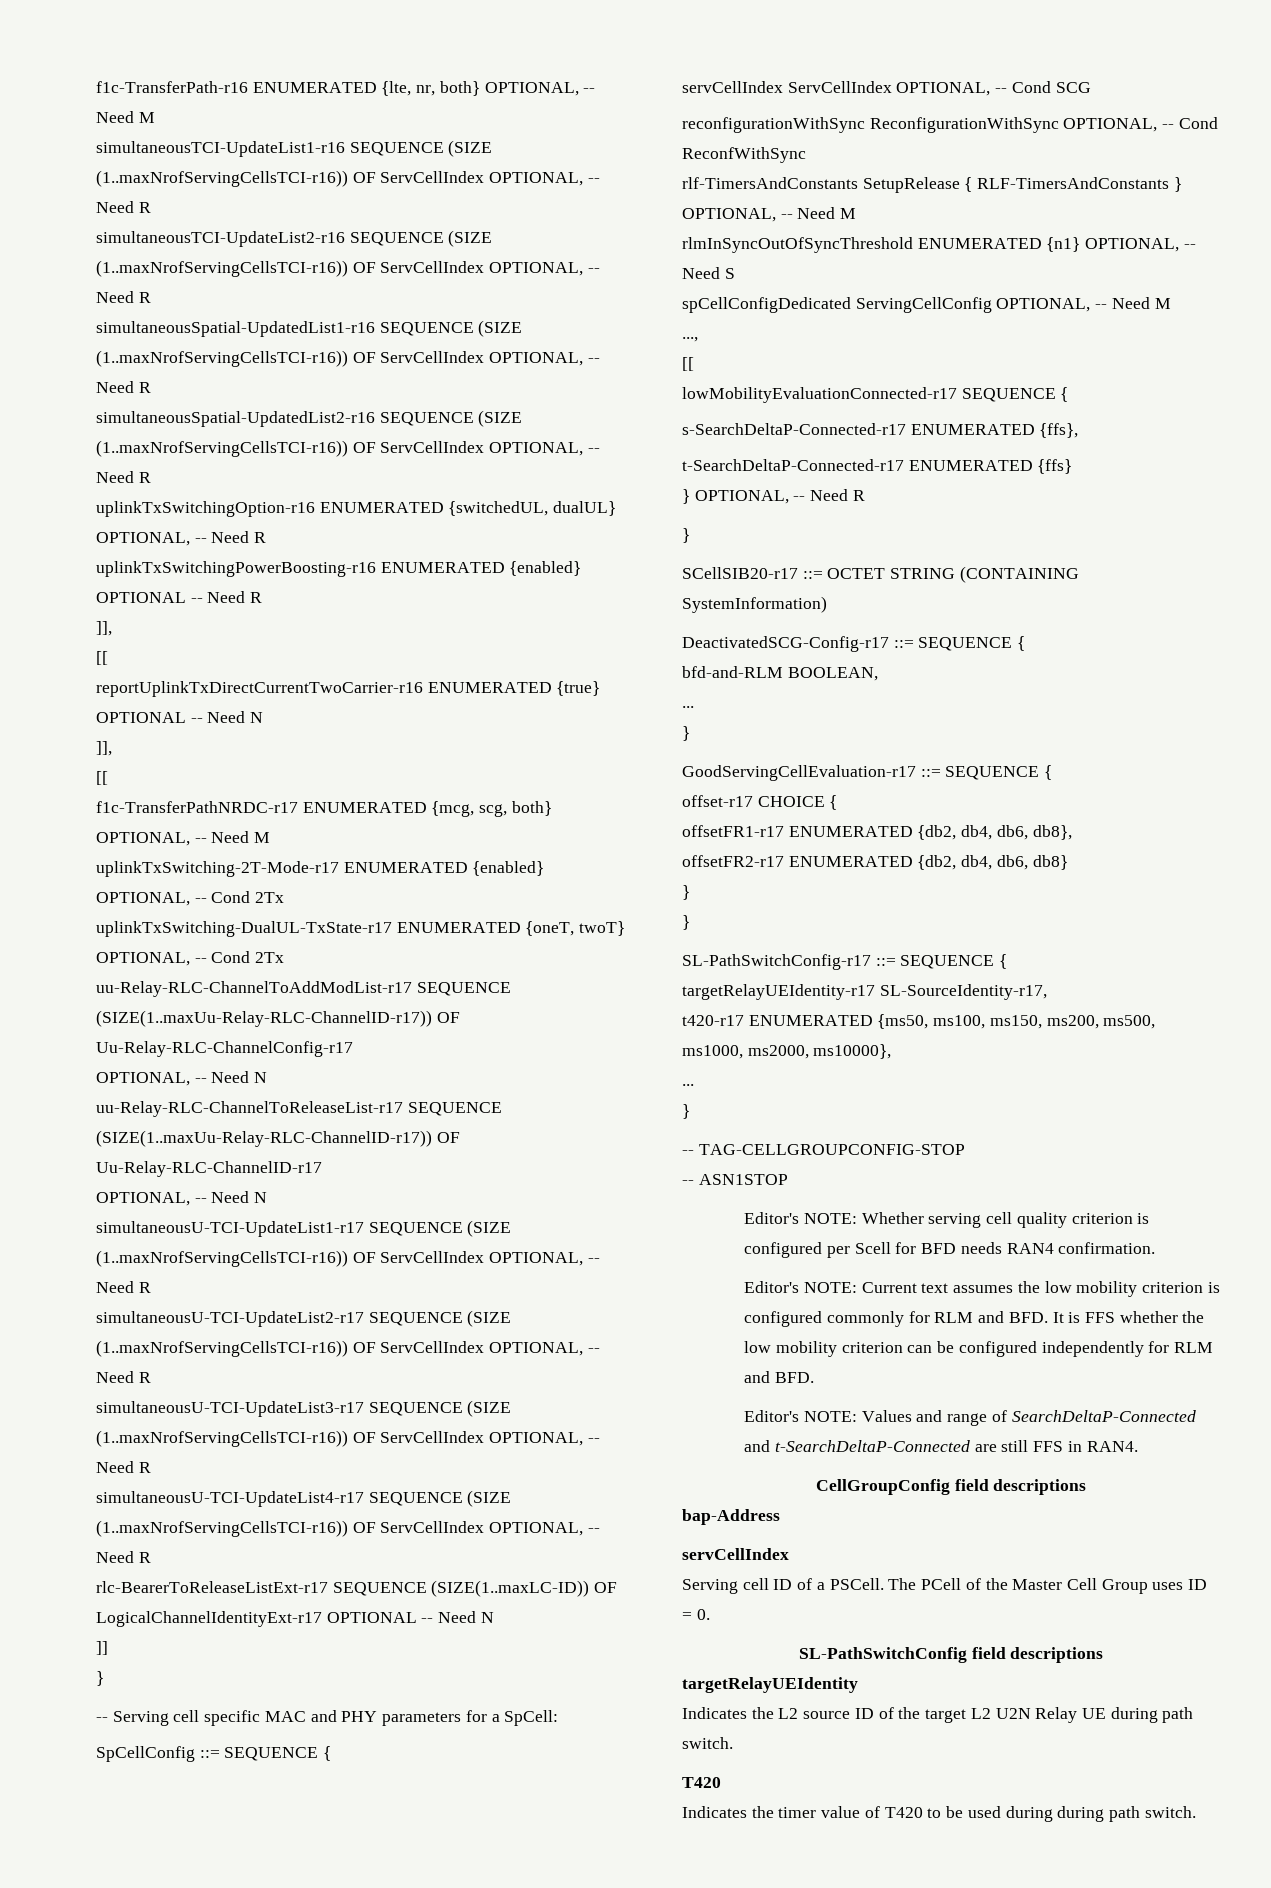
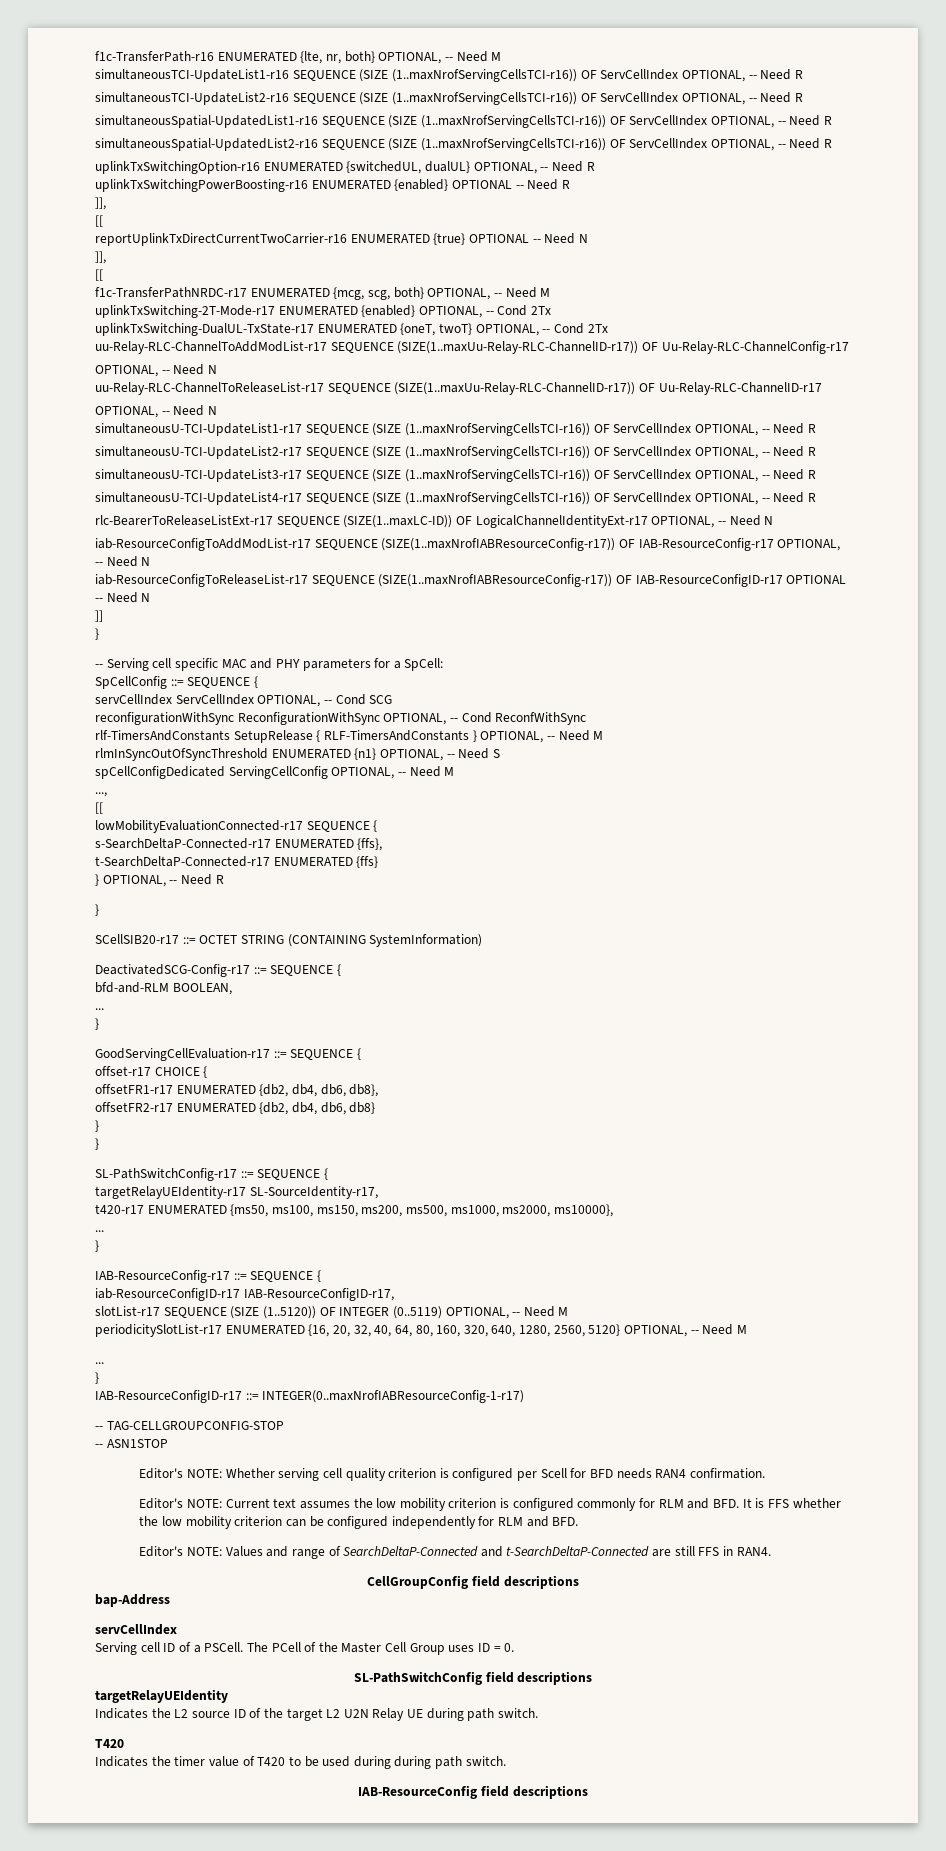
(322, 1619) none -> [651,515,774,528] [95,538,841,551] [95,556,151,567] [95,574,783,587] OPTIONAL, -- Need N // iab-ResourceConfigToAddModList-r17 SEQUENCE (SIZE(1..maxNrofIABResourceConfig-r17)) OF IAB-ResourceConfig-r17 OPTIONAL, -- Need N // iab-ResourceConfigToReleaseList-r17 SEQUENCE (SIZE(1..maxNrofIABResourceConfig-r17)) OF IAB-ResourceConfigID-r17
(690, 1111) none -> [95,1270,321,1283] [95,1288,394,1301] [95,1306,569,1319] [95,1324,747,1337] [95,1362,104,1364] [95,1372,99,1384] [95,1390,525,1403] // IAB-ResourceConfig-r17 ::= SEQUENCE { // iab-ResourceConfigID-r17 IAB-ResourceConfigID-r17, // slotList-r17 SEQUENCE (SIZE (1..5120)) OF INTEGER (0..5119) OPTIONAL, -- Need M // periodicitySlotList-r17 ENUMERATED {16, 20, 32, 40, 64, 80, 160, 320, 640, 1280, 2560, 5120} OPTIONAL, -- Need M // ... // } // IAB-ResourceConfigID-r17 ::= INTEGER(0..maxNrofIABResourceConfig-1-r17)
(1196, 1812) none -> [358,1785,588,1799] // IAB-ResourceConfig field descriptions

